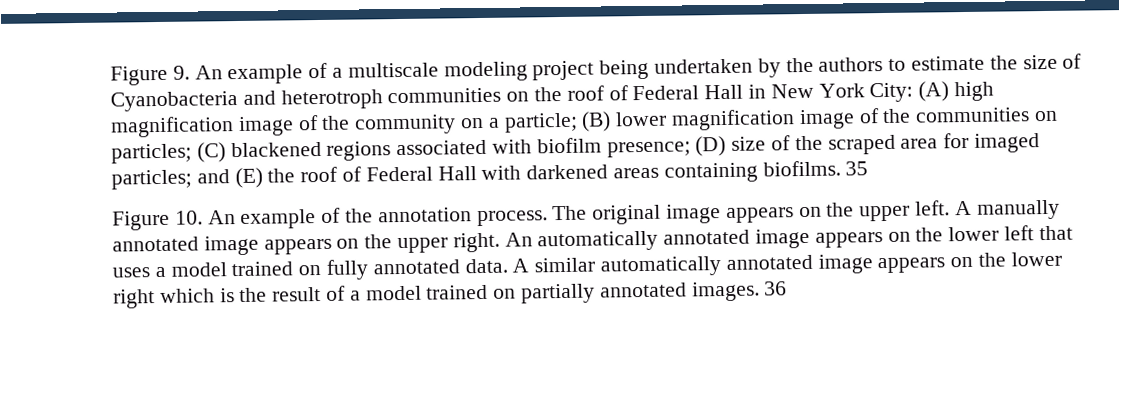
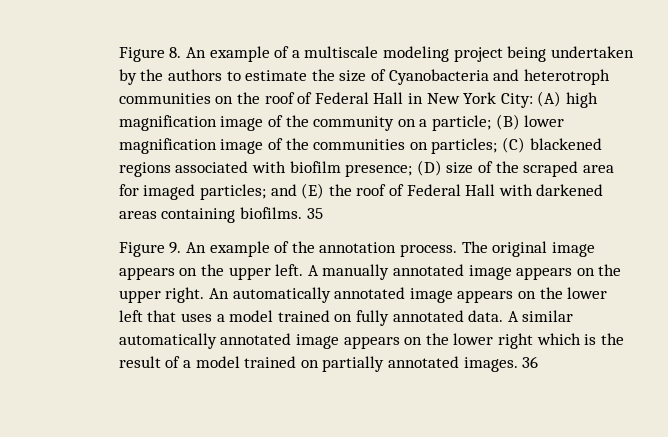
[109,65,190,86] Figure 9. -> [118,47,182,62] Figure 8.
[174,210,203,225] 10. -> [169,242,182,254] 9.

